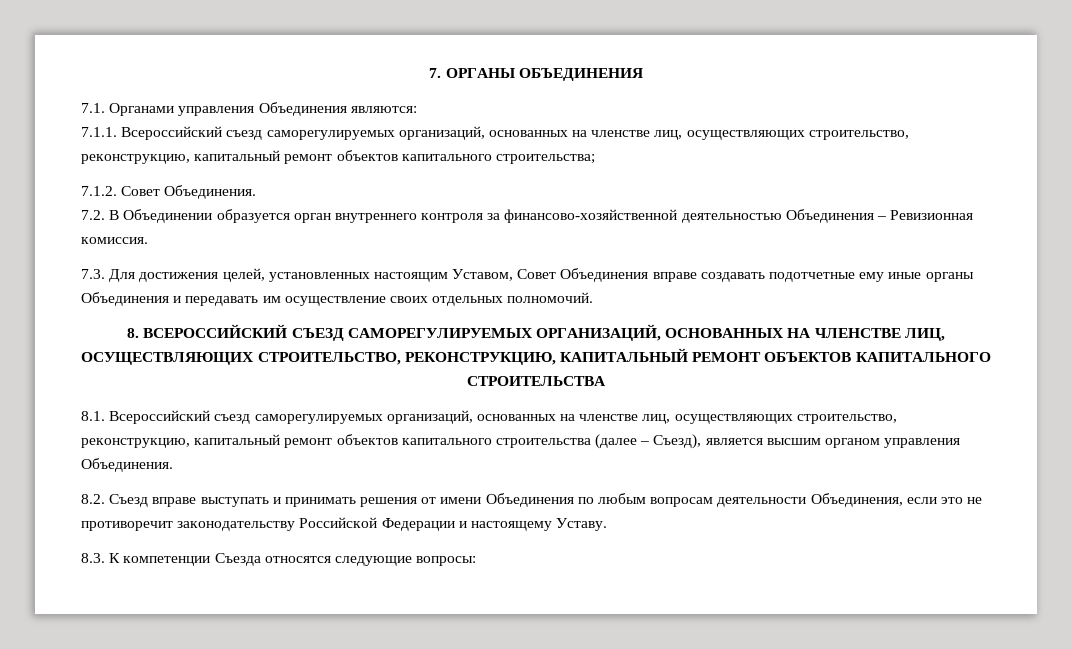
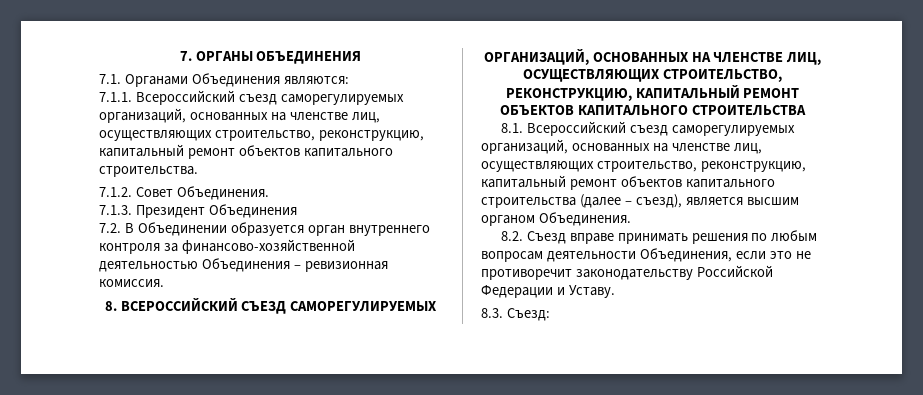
[178,106,255,116] управления -> (188, 80) none
[495,154,595,164] строительства; -> [99,166,198,177] строительства.
(257, 192) none -> [99,204,297,218] // 7.1.3. Президент Объединения
[890,210,974,220] Ревизионная -> [304,261,388,272] ревизионная
[81,268,974,282] [81,292,594,306] // 7.3. Для достижения целей, установленных настоящим Уставом, Совет Объединения вправе создавать подотчетные ему иные органы Объединения и передавать им осуществление своих отдельных полномочий. -> (164, 283) none
[653,434,702,449] Съезд), -> [635,194,682,208] съезд),
[884,438,961,448] управления -> (535, 220) none
[200,493,574,507] выступать и принимать решения от имени Объединения -> [617,233,748,244] принимать решения
[470,521,552,531] настоящему -> (565, 291) none
[109,553,477,566] К компетенции Съезда относятся следующие вопросы: -> [506,308,550,321] Съезд:

